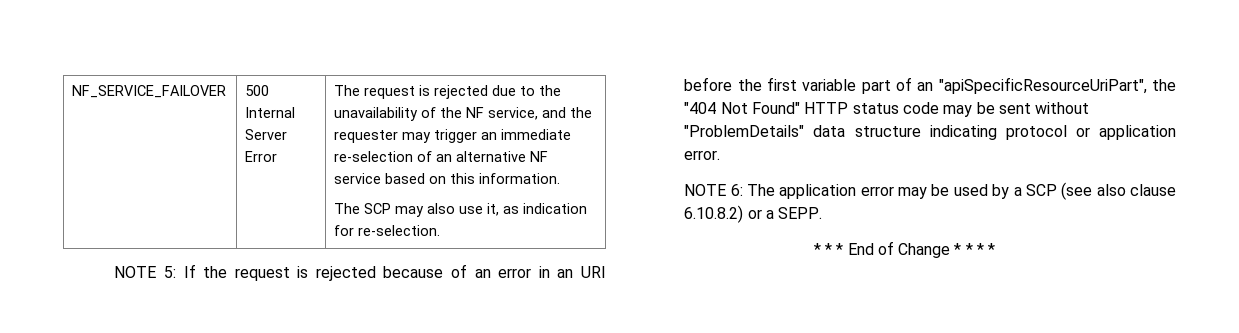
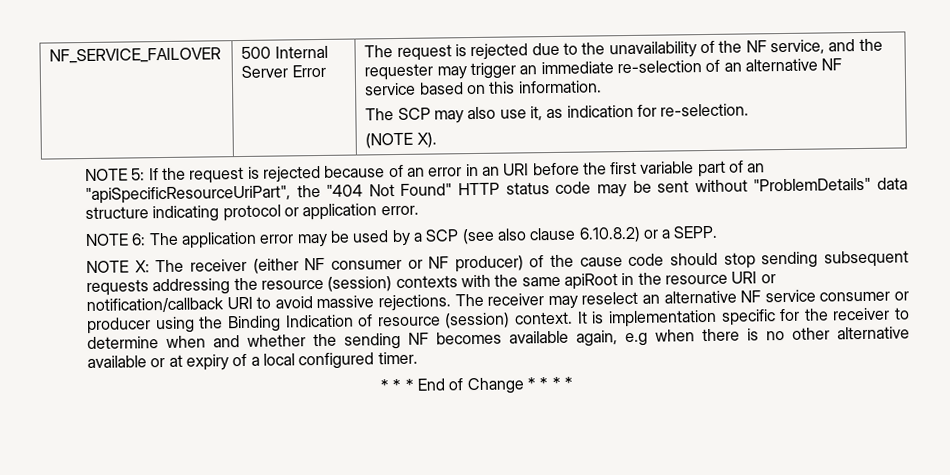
(441, 230) none -> [365,132,437,149] // (NOTE X).
(823, 213) none -> [86,250,909,274] [86,271,776,297] [86,289,910,314] [87,307,911,335] [87,326,911,350] [87,351,418,371] // NOTE X: The receiver (either NF consumer or NF producer) of the cause code should stop sending subsequent requests addressing the resource (session) contexts with the same apiRoot in the resource URI or notification/callback URI to avoid massive rejections. The receiver may reselect an alternative NF service consumer or producer using the Binding Indication of resource (session) context. It is implementation specific for the receiver to determine when and whether the sending NF becomes available again, e.g when there is no other alternative available or at expiry of a local configured timer.

